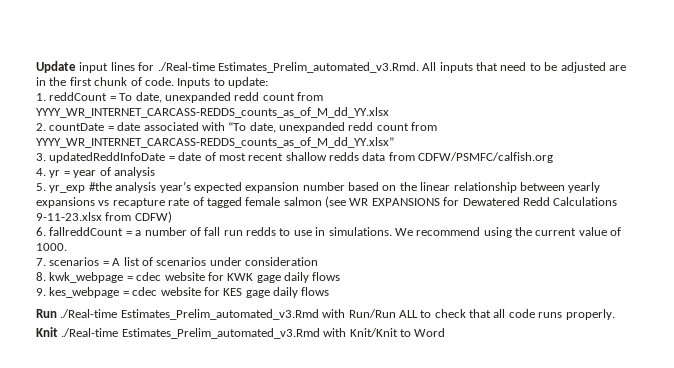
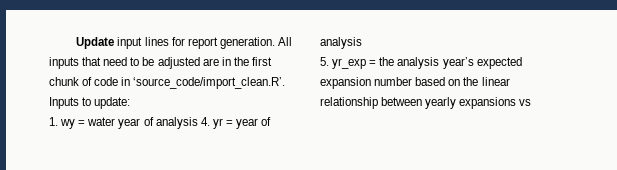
[157,62,419,73] ./Real-time Estimates_Prelim_automated_v3.Rmd. -> [187,37,275,49] report generation.
[144,77,174,86] code. -> [94,77,286,89] code in ‘source_code/import_clean.R’.
[49,92,323,103] [36,107,389,118] [36,122,438,133] [36,137,394,148] [36,152,554,163] reddCount = To date, unexpanded redd count from YYYY_WR_INTERNET_CARCASS-REDDS_counts_as_of_M_dd_YY.xlsx // 2. countDate = date associated with “To date, unexpanded redd count from YYYY_WR_INTERNET_CARCASS-REDDS_counts_as_of_M_dd_YY.xlsx” // 3. updatedReddInfoDate = date of most recent shallow redds data from CDFW/PSMFC/calfish.org // -> [60,117,198,129] wy = water year of analysis
[88,182,112,191] #the -> [369,57,395,66] = the
[112,196,618,208] [36,211,172,223] [36,227,622,238] [36,243,67,251] [36,257,318,266] [36,272,341,283] [36,287,330,298] [36,309,615,320] [36,327,446,339] recapture rate of tagged female salmon (see WR EXPANSIONS for Dewatered Redd Calculations 9-11-23.xlsx from CDFW) // 6. fallreddCount = a number of fall run redds to use in simulations. We recommend using the current value of 1000. // 7. scenarios = A list of scenarios under consideration // 8. kwk_webpage = cdec website for KWK gage daily flows // 9. kes_webpage = cdec website for KES gage daily flows // Run ./Real-time Estimates_Prelim_automated_v3.Rmd with Run/Run ALL to check that all code runs properly. // Knit ./Real-time Estimates_Prelim_automated_v3.Rmd with Knit/Knit to Word -> (532, 102) none

